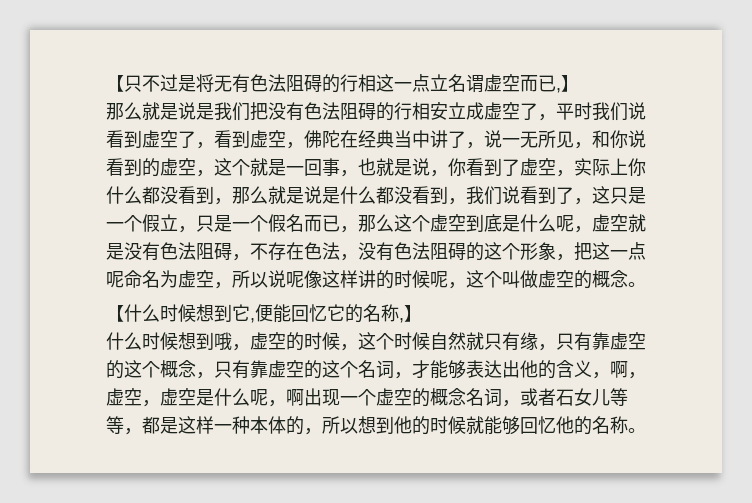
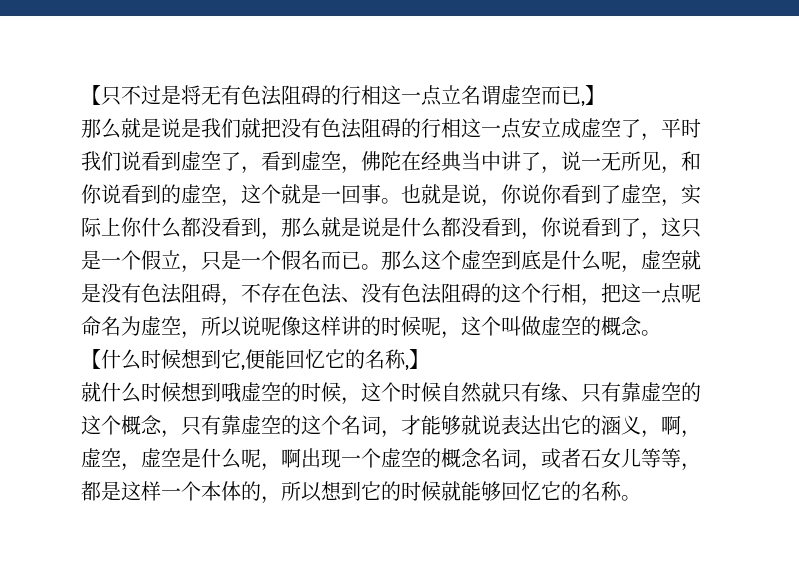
(250, 111) none -> [241,118,261,138] 就
(430, 111) none -> [461,118,522,139] 这一点
[340,170,358,177] ， -> [381,198,401,204] 。
(466, 167) none -> [521,184,562,204] 说你
[466,186,502,205] 我们 -> [541,217,562,237] 你
[340,226,358,233] ， -> [361,264,381,270] 。
[340,254,358,261] ， -> [341,297,361,302] 、
[520,242,556,260] 形象 -> [541,283,581,303] 行相
(422, 313) none -> [81,382,101,402] 就
[232,344,250,351] ， -> (242, 392) none
[538,344,556,351] ， -> [561,396,581,401] 、
[466,360,574,379] 表达出他的含 -> [461,415,621,435] 就说表达出它的涵
[232,416,250,434] 种 -> [181,481,201,501] 个
[394,416,412,434] 他 -> [361,481,381,500] 它
[556,416,574,434] 他 -> [541,481,561,500] 它

